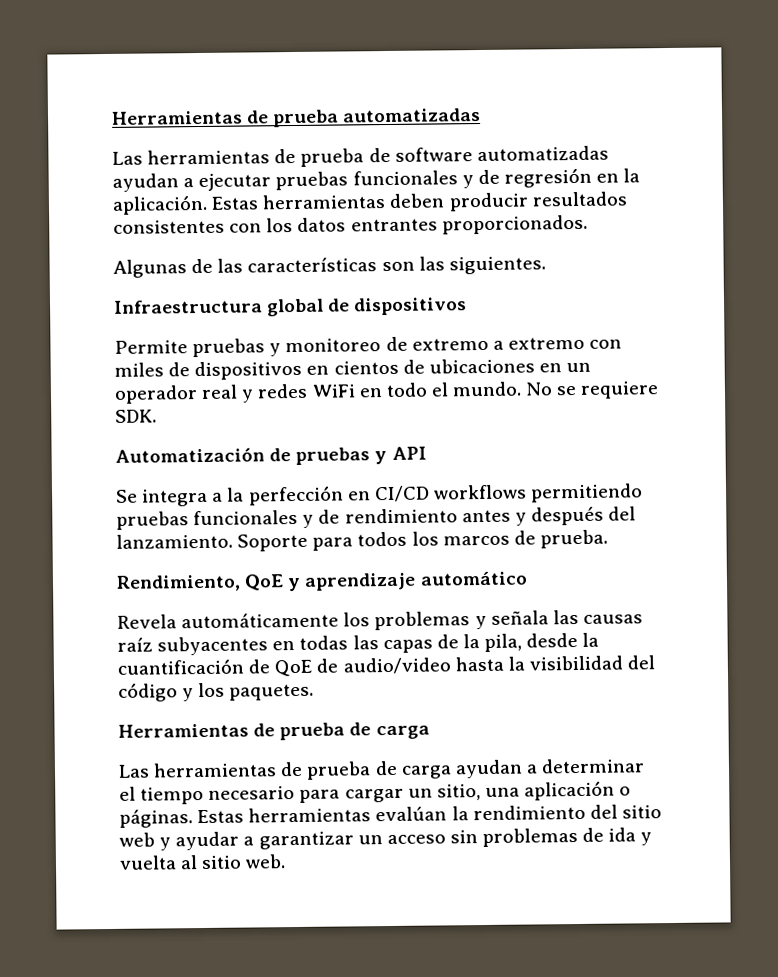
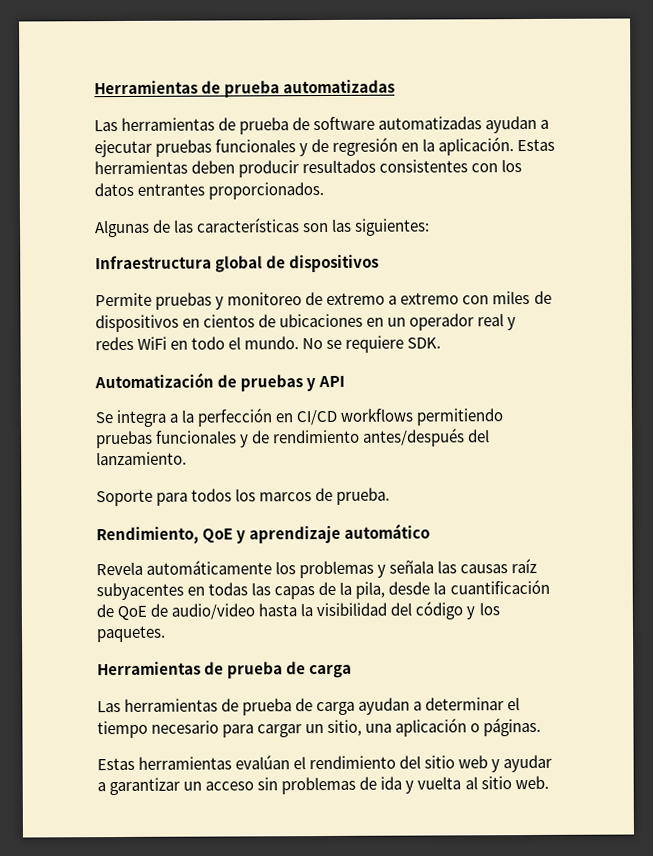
[448,256,546,275] siguientes. -> [354,218,431,236] siguientes:
[461,506,604,526] antes y después -> [363,428,466,447] antes/después
(233, 541) none -> (187, 458) //
(193, 818) none -> (542, 727) //
[451,806,469,821] la -> [293,756,307,770] el

